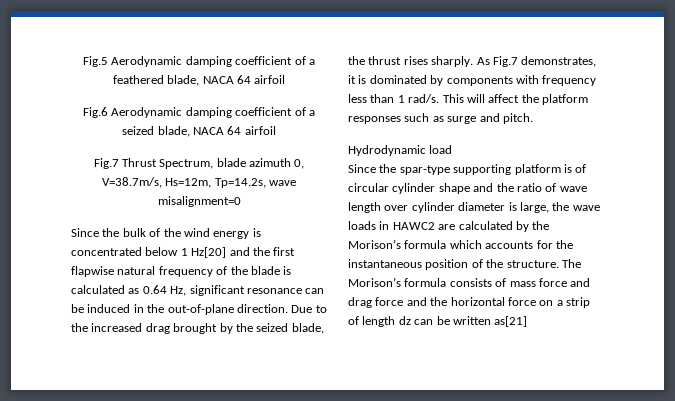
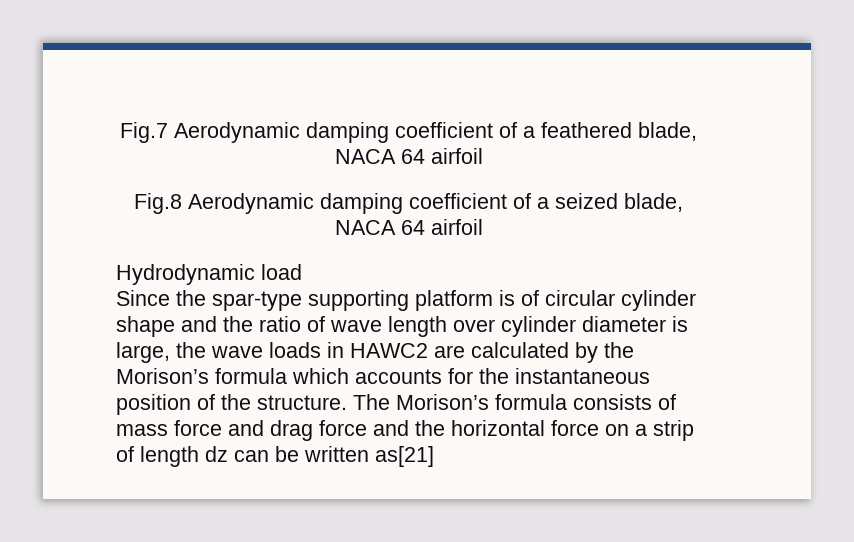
[83,56,109,67] Fig.5 -> [120,122,168,143] Fig.7
[83,107,109,118] Fig.6 -> [134,193,182,214] Fig.8
[93,158,305,169] [101,177,297,188] [157,196,241,207] [71,228,261,239] [71,247,296,258] [71,266,292,277] [71,285,325,296] [71,304,327,315] [71,323,324,334] [348,56,597,67] [348,75,597,86] [348,94,588,105] [348,113,533,124] // Fig.7 Thrust Spectrum, blade azimuth 0, V=38.7m/s, Hs=12m, Tp=14.2s, wave misalignment=0 // Since the bulk of the wind energy is concentrated below 1 Hz[20] and the first flapwise natural frequency of the blade is calculated as 0.64 Hz, significant resonance can be induced in the out-of-plane direction. Due to the increased drag brought by the seized blade, the thrust rises sharply. As Fig.7 demonstrates, it is dominated by components with frequency less than 1 rad/s. This will affect the platform responses such as surge and pitch. -> (483, 227) none

